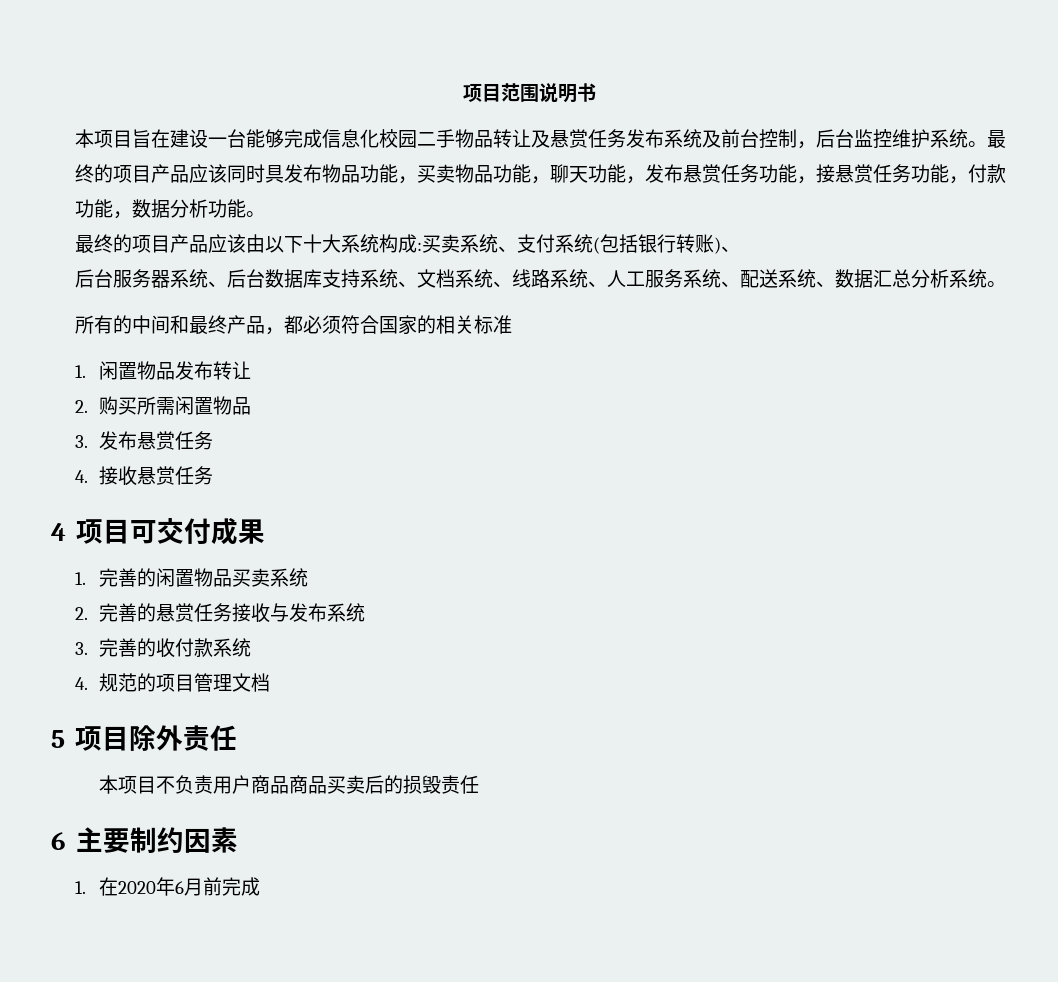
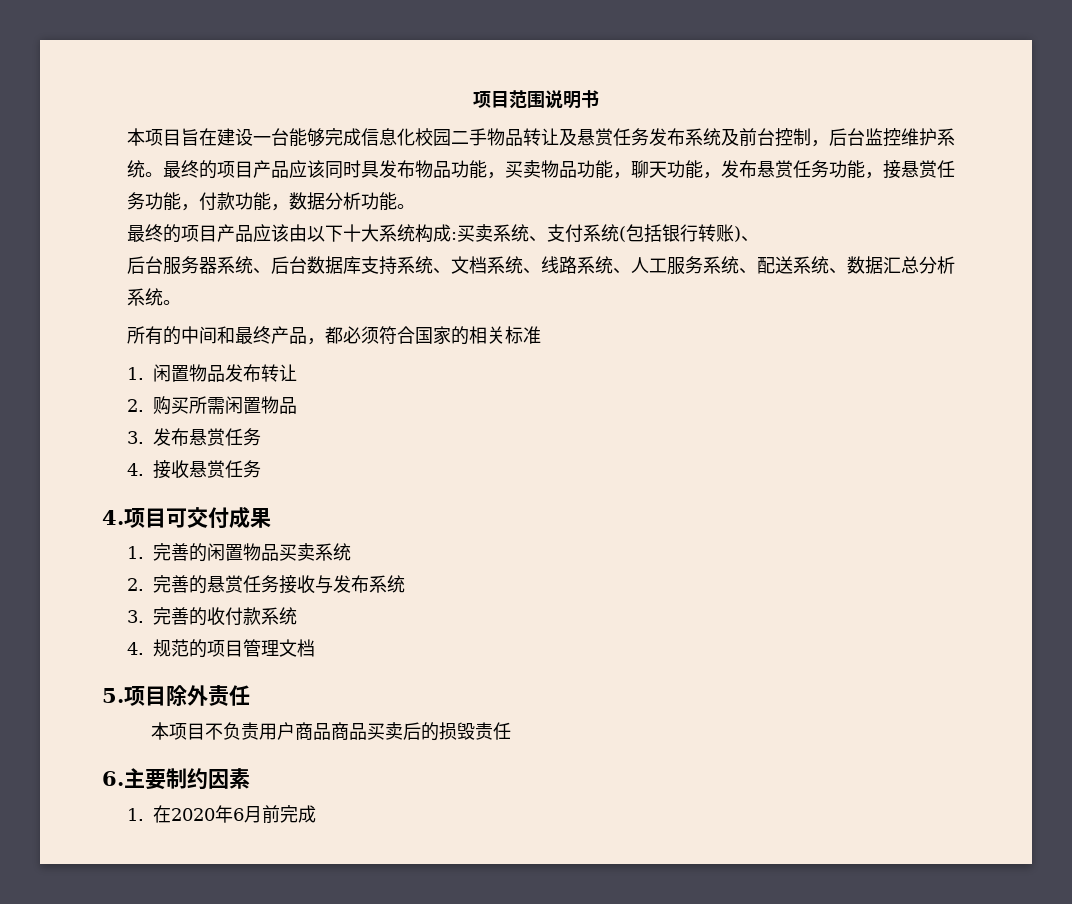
[51,523,66,541] 4 -> [102,510,124,525] 4.
[51,730,65,748] 5 -> [102,688,124,703] 5.
[51,832,66,850] 6 -> [102,771,124,786] 6.

